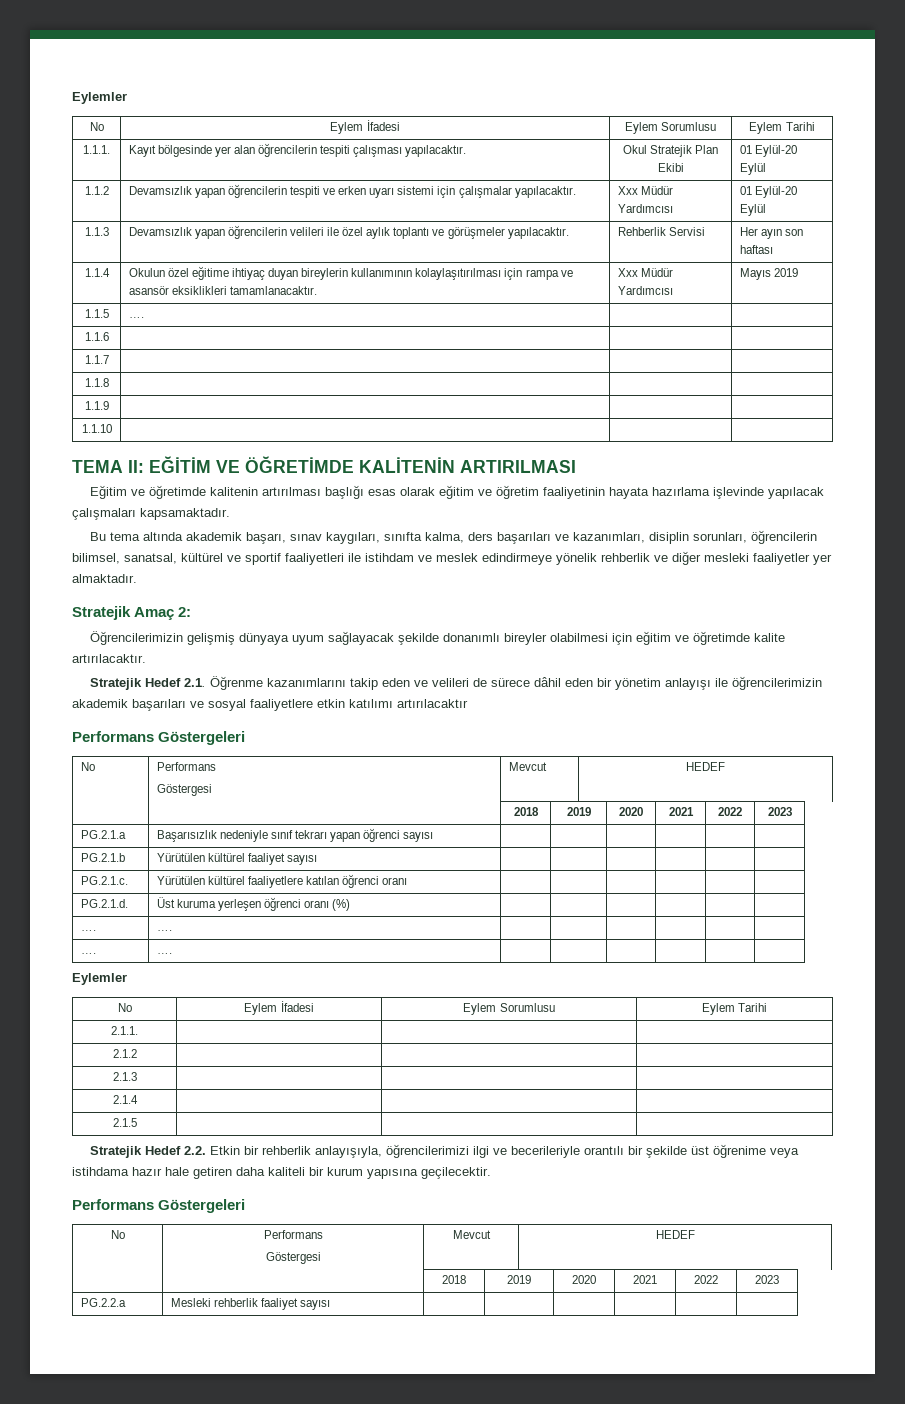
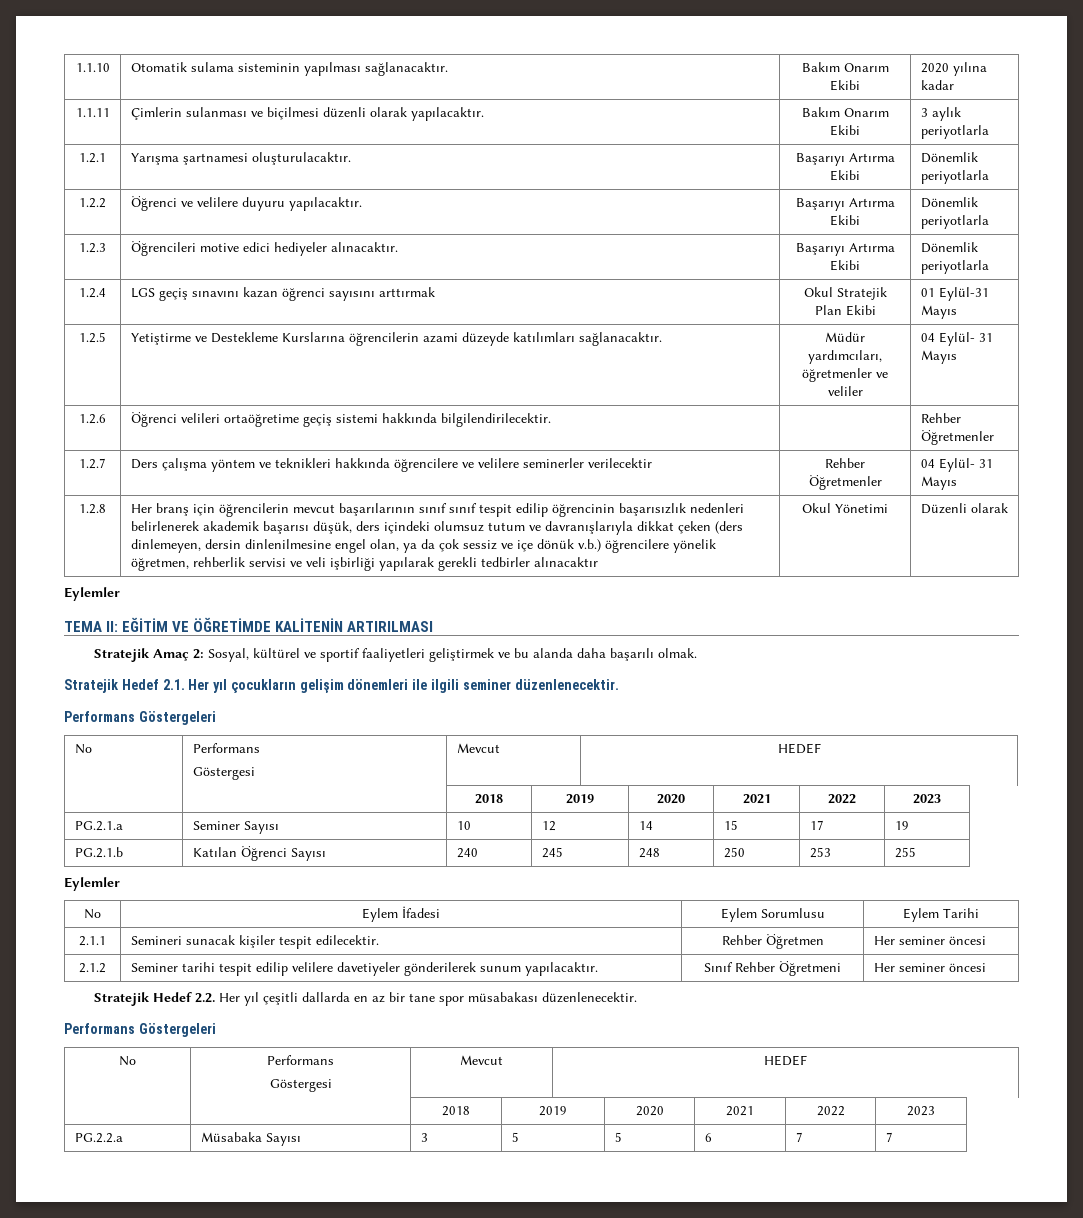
[72,92,127,104] [89,122,104,131] [330,120,400,134] [624,122,717,134] [749,122,815,134] [83,145,110,154] [128,143,467,157] Eylemler // No | Eylem İfadesi | Eylem Sorumlusu | Eylem Tarihi // 1.1.1. | Kayıt bölgesinde yer alan öğrencilerin tespiti çalışması yapılacaktır. -> [75,63,110,72] [130,62,448,76] [801,62,889,72] [830,80,860,91] [920,62,987,76] [920,80,954,90] [75,108,110,117] [130,107,484,121] [801,107,889,117] [830,125,860,136] [920,107,961,121] [920,125,989,139] [79,153,106,163] [130,152,351,165] [795,153,895,166] [830,170,860,181] [920,152,978,163] [920,170,989,184] [79,198,106,208] [130,196,362,211] [795,198,895,211] [830,215,860,226] [920,197,978,208] [920,215,989,229] [79,243,106,253] [130,241,398,256] [795,243,895,256] [830,260,860,271] [920,242,978,253] [920,260,989,274] [79,288,106,298] [130,287,435,301] 1.1.10 | Otomatik sulama sisteminin yapılması sağlanacaktır. | Bakım Onarım Ekibi | 2020 yılına kadar // 1.1.11 | Çimlerin sulanması ve biçilmesi düzenli olarak yapılacaktır. | Bakım Onarım Ekibi | 3 aylık periyotlarla // 1.2.1 | Yarışma şartnamesi oluşturulacaktır. | Başarıyı Artırma Ekibi | Dönemlik periyotlarla // 1.2.2 | Öğrenci ve velilere duyuru yapılacaktır. | Başarıyı Artırma Ekibi | Dönemlik periyotlarla // 1.2.3 | Öğrencileri motive edici hediyeler alınacaktır. | Başarıyı Artırma Ekibi | Dönemlik periyotlarla // 1.2.4 | LGS geçiş sınavını kazan öğrenci sayısını arttırmak
[754,145,797,157] [739,163,766,175] [84,186,109,195] [128,184,576,198] [617,186,673,195] [617,204,673,213] [739,186,797,198] [739,204,766,216] [84,227,109,236] [128,225,569,239] [617,227,705,236] [739,227,803,239] [739,245,773,254] [84,268,110,277] [128,266,573,280] [128,286,317,295] [617,268,673,277] [617,286,673,295] [739,268,798,280] [84,309,109,318] [128,317,144,318] [84,332,109,341] [84,355,109,364] [84,378,109,387] [84,401,109,410] [81,424,112,433] Eylül-20 Eylül // 1.1.2 | Devamsızlık yapan öğrencilerin tespiti ve erken uyarı sistemi için çalışmalar yapılacaktır. | Xxx Müdür Yardımcısı | 01 Eylül-20 Eylül // 1.1.3 | Devamsızlık yapan öğrencilerin velileri ile özel aylık toplantı ve görüşmeler yapılacaktır. | Rehberlik Servisi | Her ayın son haftası // 1.1.4 | Okulun özel eğitime ihtiyaç duyan bireylerin kullanımının kolaylaşıtırılması için rampa ve asansör eksiklikleri tamamlanacaktır. | Xxx Müdür Yardımcısı | Mayıs 2019 // 1.1.5 | …. | | // 1.1.6 | | | // 1.1.7 | | | // 1.1.8 | | | // 1.1.9 | | | // 1.1.10 | | | -> [938,287,989,301] [920,305,957,319] [79,332,106,343] [130,332,662,346] [825,332,865,342] [808,350,882,364] [802,368,888,382] [827,386,863,396] [920,332,993,346] [920,350,957,364] [79,414,106,424] [130,412,551,427] [920,413,961,423] [920,430,994,445] [79,458,106,469] [130,458,652,472] [825,458,865,468] [808,475,882,490] [920,458,993,472] [920,476,957,490] [79,504,106,514] [130,503,744,517] [130,521,743,535] [130,539,716,553] [130,557,598,571] [802,503,888,513] [920,503,1008,514] [64,587,120,601] Eylül-31 Mayıs // 1.2.5 | Yetiştirme ve Destekleme Kurslarına öğrencilerin azami düzeyde katılımları sağlanacaktır. | Müdür yardımcıları, öğretmenler ve veliler | 04 Eylül- 31 Mayıs // 1.2.6 | Öğrenci velileri ortaöğretime geçiş sistemi hakkında bilgilendirilecektir. | | Rehber Öğretmenler // 1.2.7 | Ders çalışma yöntem ve teknikleri hakkında öğrencilere ve velilere seminerler verilecektir | Rehber Öğretmenler | 04 Eylül- 31 Mayıs // 1.2.8 | Her branş için öğrencilerin mevcut başarılarının sınıf sınıf tespit edilip öğrencinin başarısızlık nedenleri belirlenerek akademik başarısı düşük, ders içindeki olumsuz tutum ve davranışlarıyla dikkat çeken (ders dinlemeyen, dersin dinlenilmesine engel olan, ya da çok sessiz ve içe dönük v.b.) öğrencilere yönelik öğretmen, rehberlik servisi ve veli işbirliği yapılarak gerekli tedbirler alınacaktır | Okul Yönetimi | Düzenli olarak // Eylemler
[89,485,824,499] [72,508,230,520] [89,530,817,544] [72,551,832,565] [72,574,137,583] [72,606,192,620] [89,631,785,645] [72,654,146,663] [89,676,822,690] [72,699,468,711] Eğitim ve öğretimde kalitenin artırılması başlığı esas olarak eğitim ve öğretim faaliyetinin hayata hazırlama işlevinde yapılacak çalışmaları kapsamaktadır. // Bu tema altında akademik başarı, sınav kaygıları, sınıfta kalma, ders başarıları ve kazanımları, disiplin sorunları, öğrencilerin bilimsel, sanatsal, kültürel ve sportif faaliyetleri ile istihdam ve meslek edindirmeye yönelik rehberlik ve diğer mesleki faaliyetler yer almaktadır. // Stratejik Amaç 2: // Öğrencilerimizin gelişmiş dünyaya uyum sağlayacak şekilde donanımlı bireyler olabilmesi için eğitim ve öğretimde kalite artırılacaktır. // Stratejik Hedef 2.1. Öğrenme kazanımlarını takip eden ve velileri de sürece dâhil eden bir yönetim anlayışı ile öğrencilerimizin akademik başarıları ve sosyal faaliyetlere etkin katılımı artırılacaktır -> [94,648,698,662] [64,679,619,693] Stratejik Amaç 2: Sosyal, kültürel ve sportif faaliyetleri geliştirmek ve bu alanda daha başarılı olmak. // Stratejik Hedef 2.1. Her yıl çocukların gelişim dönemleri ile ilgili seminer düzenlenecektir.
[156,828,434,842] [80,853,125,862] [156,853,317,865] [80,876,128,885] [156,874,408,888] [80,899,128,908] [156,897,351,911] [80,930,96,931] [156,930,172,931] [80,953,96,954] [156,953,172,954] [72,973,127,985] [117,1003,132,1012] [244,1001,314,1015] [463,1003,555,1015] [701,1003,768,1015] [111,1026,138,1035] [112,1049,137,1058] [112,1072,137,1081] [112,1095,138,1104] [112,1118,137,1127] [89,1144,799,1158] [72,1167,491,1179] Başarısızlık nedeniyle sınıf tekrarı yapan öğrenci sayısı | | | | | | // PG.2.1.b | Yürütülen kültürel faaliyet sayısı | | | | | | // PG.2.1.c. | Yürütülen kültürel faaliyetlere katılan öğrenci oranı | | | | | | // PG.2.1.d. | Üst kuruma yerleşen öğrenci oranı (%) | | | | | | // …. | …. | | | | | | // …. | …. | | | | | | // Eylemler // No | Eylem İfadesi | Eylem Sorumlusu | Eylem Tarihi // 2.1.1. | | | // 2.1.2 | | | // 2.1.3 | | | // 2.1.4 | | | // 2.1.5 | | | // Stratejik Hedef 2.2. Etkin bir rehberlik anlayışıyla, öğrencilerimizi ilgi ve becerileriyle orantılı bir şekilde üst öğrenime veya istihdama hazır hale getiren daha kaliteli bir kurum yapısına geçilecektir. -> [192,821,279,834] [456,821,471,830] [541,821,556,831] [638,821,653,830] [723,820,738,830] [809,820,824,830] [894,821,909,830] [74,847,123,858] [192,846,326,861] [456,848,478,858] [541,847,563,858] [638,848,660,858] [723,847,745,858] [809,847,831,858] [894,847,916,858] [64,877,120,891] [84,909,101,919] [362,906,440,922] [720,908,825,922] [903,908,979,922] [79,936,106,946] [130,935,379,949] [721,934,824,949] [873,936,986,945] [79,963,106,973] [130,962,598,976] [704,961,841,976] [873,963,986,972] [94,992,638,1006] Seminer Sayısı | 10 | 12 | 14 | 15 | 17 | 19 // PG.2.1.b | Katılan Öğrenci Sayısı | 240 | 245 | 248 | 250 | 253 | 255 // Eylemler // No | Eylem İfadesi | Eylem Sorumlusu | Eylem Tarihi // 2.1.1 | Semineri sunacak kişiler tespit edilecektir. | Rehber Öğretmen | Her seminer öncesi // 2.1.2 | Seminer tarihi tespit edilip velilere davetiyeler gönderilerek sunum yapılacaktır. | Sınıf Rehber Öğretmeni | Her seminer öncesi // Stratejik Hedef 2.2. Her yıl çeşitli dallarda en az bir tane spor müsabakası düzenlenecektir.
[170,1298,330,1310] Mesleki rehberlik faaliyet sayısı | | | | | | -> [200,1132,301,1146] [420,1133,428,1142] [511,1132,519,1142] [614,1132,622,1142] [704,1133,712,1142] [795,1132,803,1142] [885,1132,893,1142] Müsabaka Sayısı | 3 | 5 | 5 | 6 | 7 | 7

